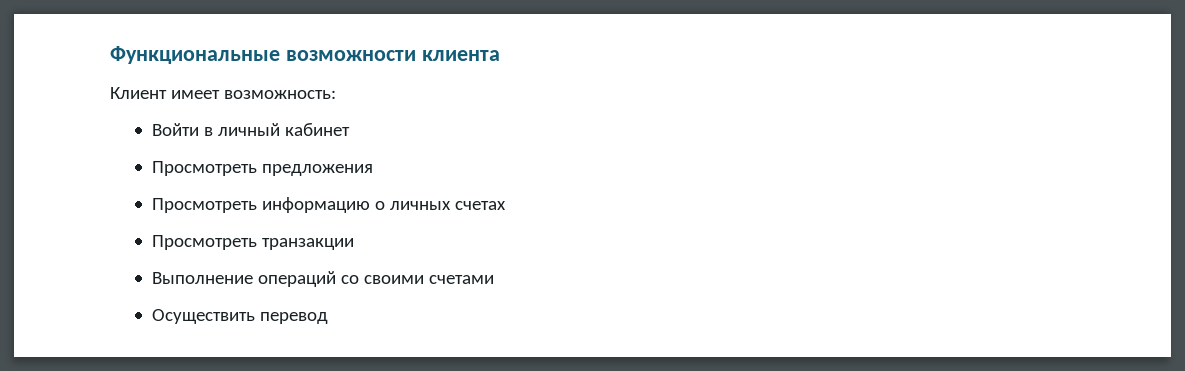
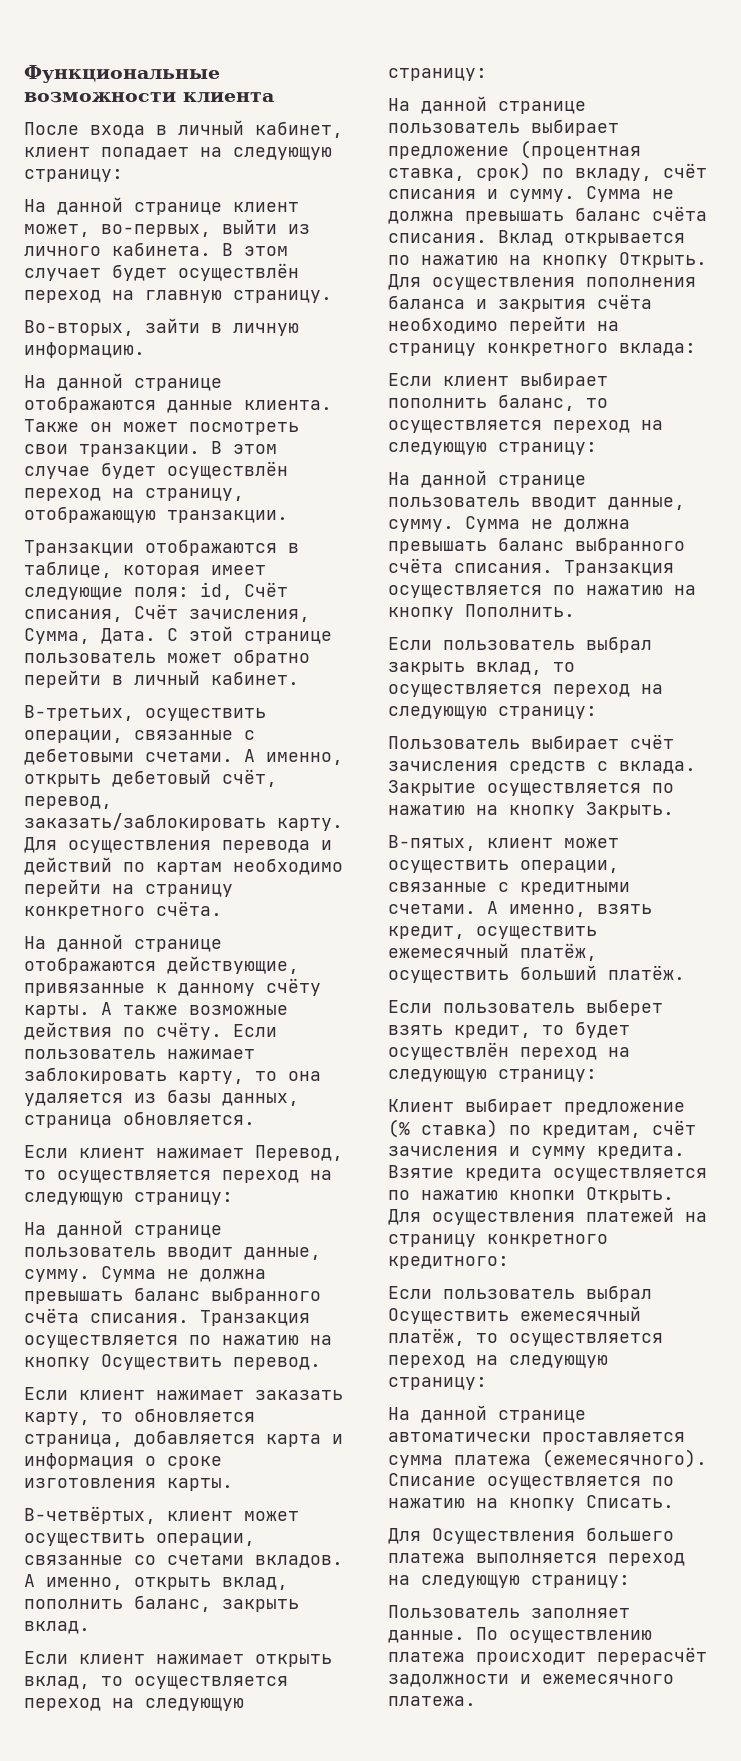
[110,87,336,99] [151,123,350,136] [151,161,373,176] [151,197,506,213] [151,235,354,250] [151,271,494,287] [151,309,328,324] Клиент имеет возможность: // Войти в личный кабинет // Просмотреть предложения // Просмотреть информацию о личных счетах // Просмотреть транзакции // Выполнение операций со своими счетами // Осуществить перевод -> [24,120,343,138] [24,147,332,160] [24,169,123,182] [24,197,299,215] [24,219,310,237] [24,242,288,256] [24,263,299,281] [24,290,332,303] [24,318,299,336] [24,342,145,358] [24,373,222,391] [24,396,332,413] [24,419,299,435] [24,441,277,457] [24,461,288,479] [24,488,244,501] [24,506,288,523] [24,539,299,556] [24,561,266,578] [24,582,288,600] [24,604,310,622] [24,626,332,644] [24,649,310,666] [24,670,299,688] [24,705,266,721] [24,730,255,743] [24,748,343,765] [24,769,277,787] [24,796,112,809] [24,813,343,831] [24,837,332,853] [24,857,343,875] [24,879,233,897] [24,901,222,919] [24,934,222,952] [24,956,299,974] [24,978,321,996] [24,1002,288,1018] [24,1022,277,1040] [24,1049,255,1059] [24,1067,321,1084] [24,1089,299,1106] [24,1111,255,1128] [24,1145,343,1161] [24,1170,332,1183] [24,1192,233,1205] [24,1220,222,1238] [24,1247,321,1260] [24,1266,266,1282] [24,1287,321,1304] [24,1308,310,1326] [24,1335,332,1348] [24,1354,321,1370] [24,1387,343,1400] [24,1408,255,1425] [24,1430,343,1447] [24,1453,222,1469] [24,1478,233,1491] [24,1506,299,1524] [24,1533,255,1546] [24,1555,343,1568] [24,1574,288,1590] [24,1595,299,1612] [24,1621,90,1634] [24,1651,332,1667] [24,1676,288,1689] [24,1698,244,1711] [388,68,487,81] [388,96,586,114] [388,119,619,136] [388,140,641,159] [388,162,707,181] [388,186,674,202] [388,206,707,224] [388,230,685,246] [388,252,707,268] [388,274,696,290] [388,294,652,312] [388,316,619,334] [388,343,696,356] [388,372,608,389] [388,394,608,411] [388,420,663,433] [388,442,597,455] [388,470,586,488] [388,497,685,510] [388,516,630,532] [388,537,685,554] [388,558,674,576] [388,585,696,598] [388,604,575,620] [388,636,652,653] [388,662,575,675] [388,684,663,697] [388,706,597,719] [388,734,674,752] [388,761,696,774] [388,780,674,796] [388,802,674,818] [388,835,619,851] [388,860,619,873] [388,882,630,895] [388,901,652,917] [388,926,597,939] [388,943,597,961] [388,965,685,983] [388,999,663,1016] [388,1021,630,1038] [388,1042,630,1060] [388,1069,597,1082] [388,1098,685,1115] [388,1119,696,1138] [388,1146,685,1159] [388,1165,707,1181] [388,1187,674,1203] [388,1207,707,1225] [388,1234,608,1247] [388,1256,509,1269] [388,1285,652,1302] [388,1306,641,1324] [388,1328,663,1346] [388,1355,608,1368] [388,1377,487,1390] [388,1405,586,1423] [388,1432,685,1445] [388,1449,707,1468] [388,1473,674,1489] [388,1495,674,1511] [388,1527,674,1544] [388,1553,685,1566] [388,1575,630,1588] [388,1605,630,1618] [388,1627,652,1643] [388,1647,707,1665] [388,1674,674,1687] [388,1696,476,1706] После входа в личный кабинет, клиент попадает на следующую страницу: // На данной странице клиент может, во-первых, выйти из личного кабинета. В этом случает будет осуществлён переход на главную страницу. // Во-вторых, зайти в личную информацию. // На данной странице отображаются данные клиента. Также он может посмотреть свои транзакции. В этом случае будет осуществлён переход на страницу, отображающую транзакции. // Транзакции отображаются в таблице, которая имеет следующие поля: id, Счёт списания, Счёт зачисления, Сумма, Дата. С этой странице пользователь может обратно перейти в личный кабинет. // В-третьих, осуществить операции, связанные с дебетовыми счетами. А именно, открыть дебетовый счёт, перевод, заказать/заблокировать карту. Для осуществления перевода и действий по картам необходимо перейти на страницу конкретного счёта. // На данной странице отображаются действующие, привязанные к данному счёту карты. А также возможные действия по счёту. Если пользователь нажимает заблокировать карту, то она удаляется из базы данных, страница обновляется. // Если клиент нажимает Перевод, то осуществляется переход на следующую страницу: // На данной странице пользователь вводит данные, сумму. Сумма не должна превышать баланс выбранного счёта списания. Транзакция осуществляется по нажатию на кнопку Осуществить перевод. // Если клиент нажимает заказать карту, то обновляется страница, добавляется карта и информация о сроке изготовления карты. // В-четвёртых, клиент может осуществить операции, связанные со счетами вкладов. А именно, открыть вклад, пополнить баланс, закрыть вклад. // Если клиент нажимает открыть вклад, то осуществляется переход на следующую страницу: // На данной странице пользователь выбирает предложение (процентная ставка, срок) по вкладу, счёт списания и сумму. Сумма не должна превышать баланс счёта списания. Вклад открывается по нажатию на кнопку Открыть. Для осуществления пополнения баланса и закрытия счёта необходимо перейти на страницу конкретного вклада: // Если клиент выбирает пополнить баланс, то осуществляется переход на следующую страницу: // На данной странице пользователь вводит данные, сумму. Сумма не должна превышать баланс выбранного счёта списания. Транзакция осуществляется по нажатию на кнопку Пополнить. // Если пользователь выбрал закрыть вклад, то осуществляется переход на следующую страницу: // Пользователь выбирает счёт зачисления средств с вклада. Закрытие осуществляется по нажатию на кнопку Закрыть. // В-пятых, клиент может осуществить операции, связанные с кредитными счетами. А именно, взять кредит, осуществить ежемесячный платёж, осуществить больший платёж. // Если пользователь выберет взять кредит, то будет осуществлён переход на следующую страницу: // Клиент выбирает предложение (% ставка) по кредитам, счёт зачисления и сумму кредита. Взятие кредита осуществляется по нажатию кнопки Открыть. Для осуществления платежей на страницу конкретного кредитного: // Если пользователь выбрал Осуществить ежемесячный платёж, то осуществляется переход на следующую страницу: // На данной странице автоматически проставляется сумма платежа (ежемесячного). Списание осуществляется по нажатию на кнопку Списать. // Для Осуществления большего платежа выполняется переход на следующую страницу: // Пользователь заполняет данные. По осуществлению платежа происходит перерасчёт задолжности и ежемесячного платежа.

